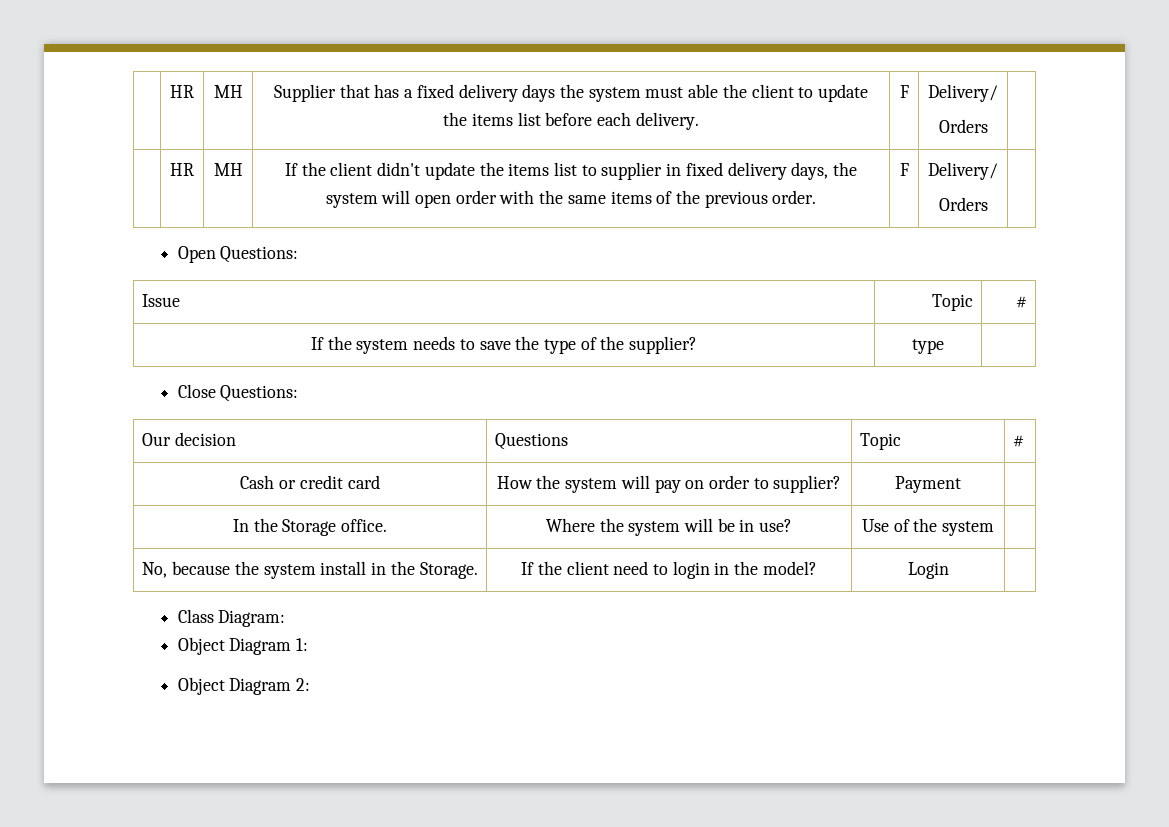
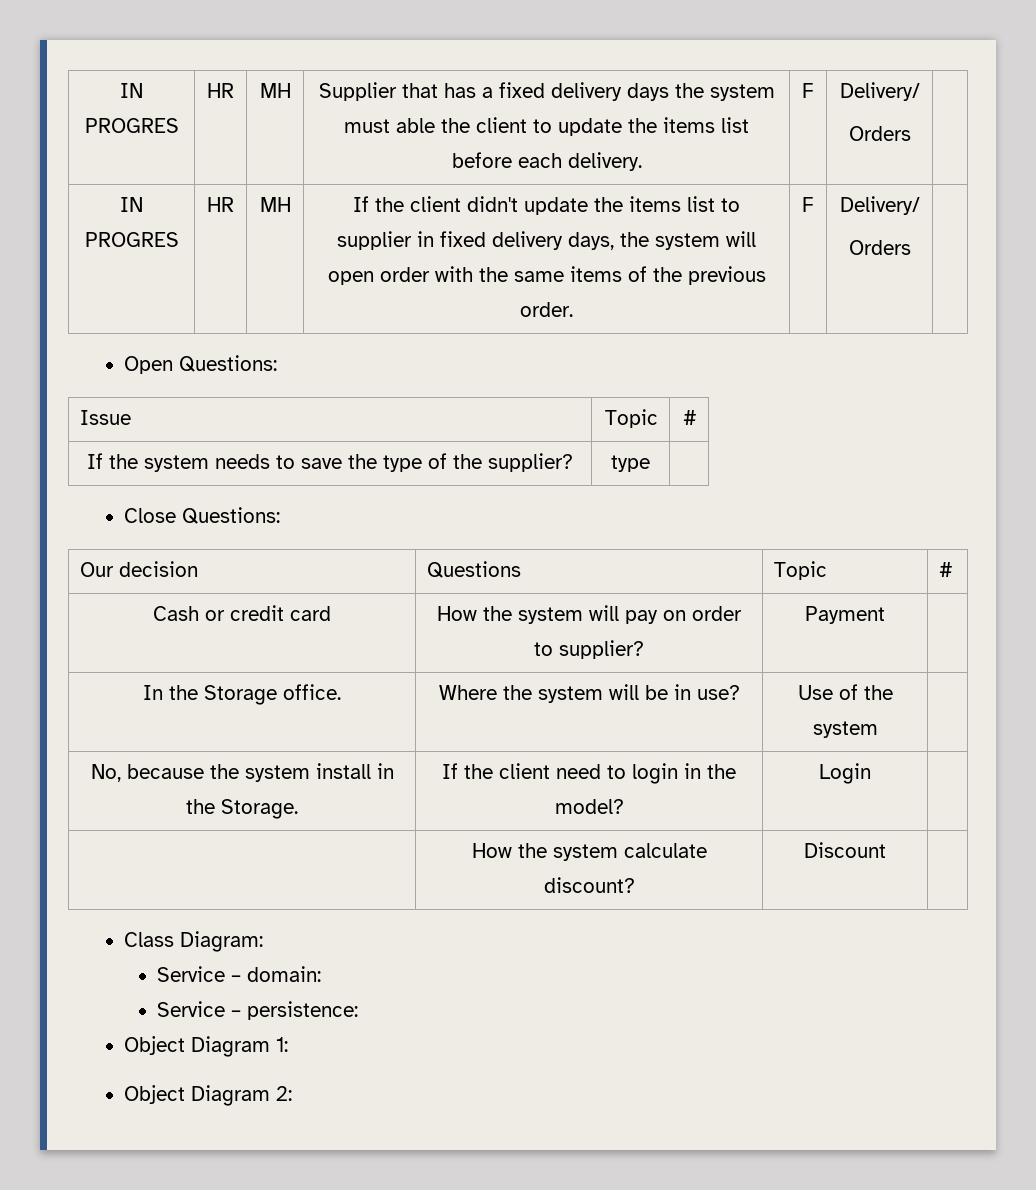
(170, 91) none -> [120,83,143,98] [84,118,179,133] IN PROGRES
(988, 126) none -> [120,197,143,212] [84,232,179,247] IN PROGRES
[177,609,286,627] // Class Diagram: -> [471,843,707,861] [543,877,635,893] [804,842,886,858] [123,931,263,952] [157,966,322,982] [157,1001,359,1020] // | How the system calculate discount? | Discount | // Class Diagram: // Service – domain: // Service – persistence:

